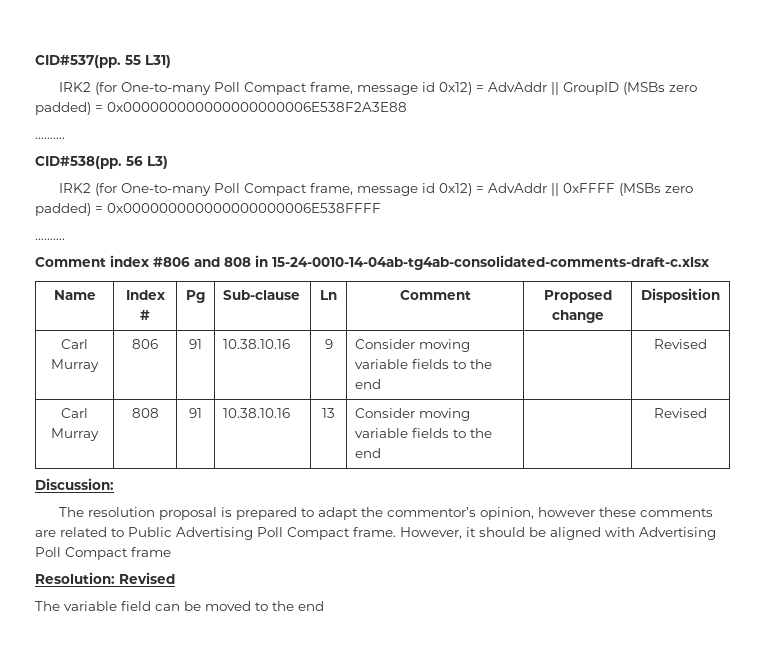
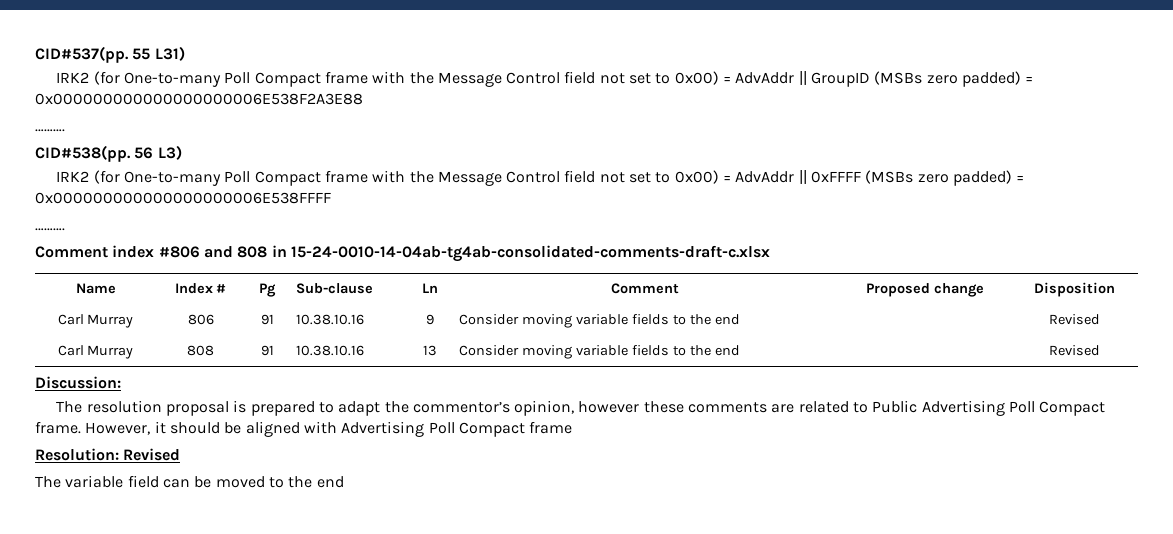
[310,82,473,95] frame, message id 0x12) -> [324,71,719,87] frame with the Message Control field not set to 0x00)
[310,183,473,196] frame, message id 0x12) -> [324,170,719,186] frame with the Message Control field not set to 0x00)

